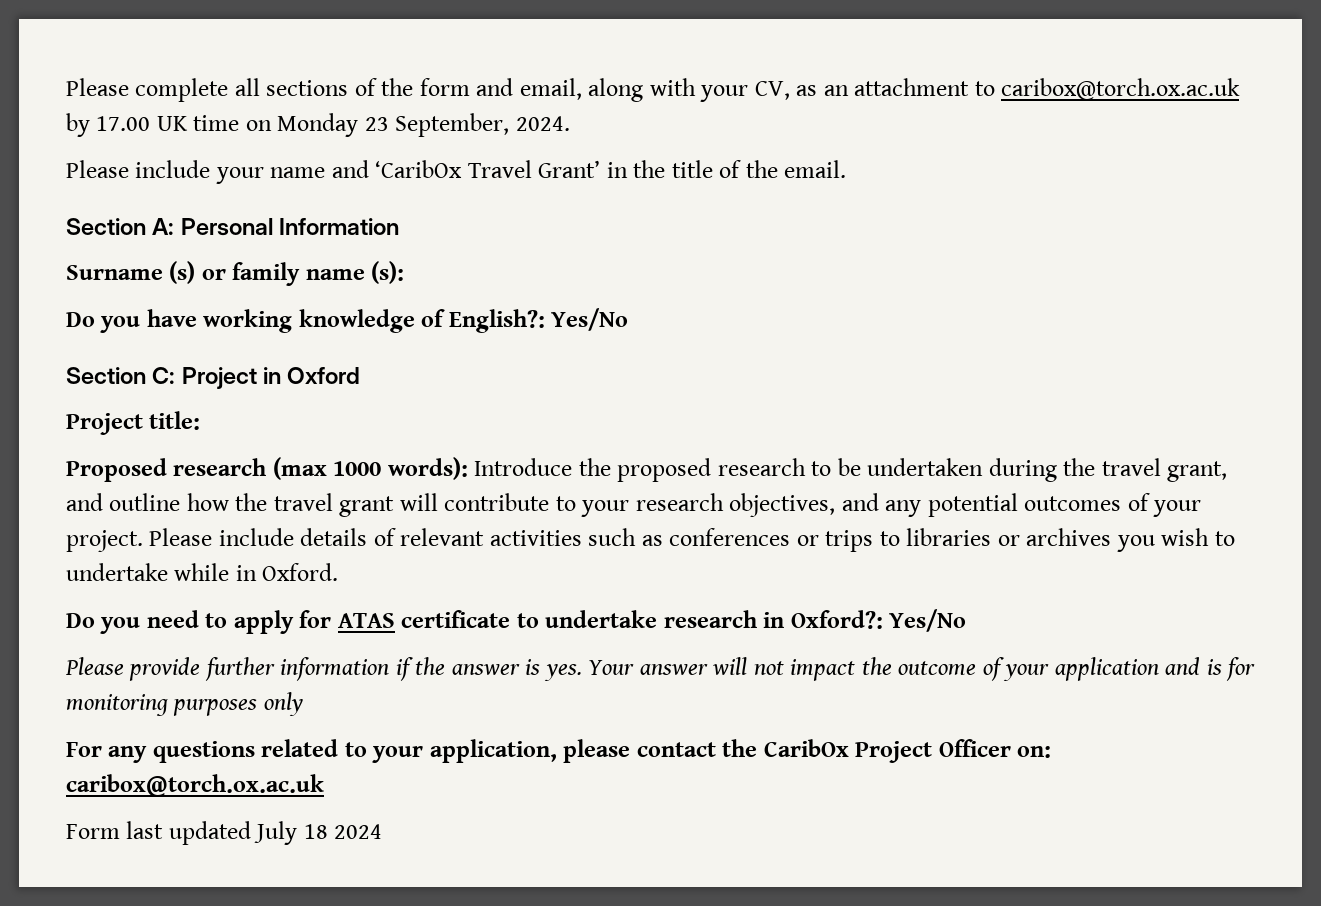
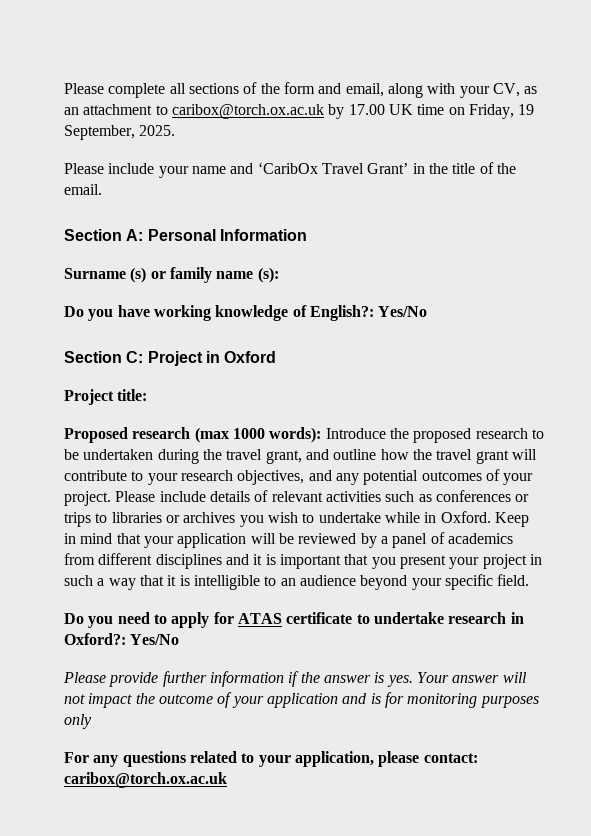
[277,113,570,137] Monday 23 September, 2024. -> [468,104,535,119] [64,125,176,140] Friday, 19 September, 2025.
(339, 572) none -> [494,512,529,527] [64,532,513,548] [64,553,542,569] [64,574,530,590] Keep in mind that your application will be reviewed by a panel of academics from different disciplines and it is important that you present your project in such a way that it is intelligible to an audience beyond your specific field.
[636,739,1052,763] [66,774,324,797] [66,821,383,845] contact the CaribOx Project Officer on: caribox@torch.ox.ac.uk // Form last updated July 18 2024 -> [423,753,478,763] [64,772,227,788] contact: caribox@torch.ox.ac.uk

